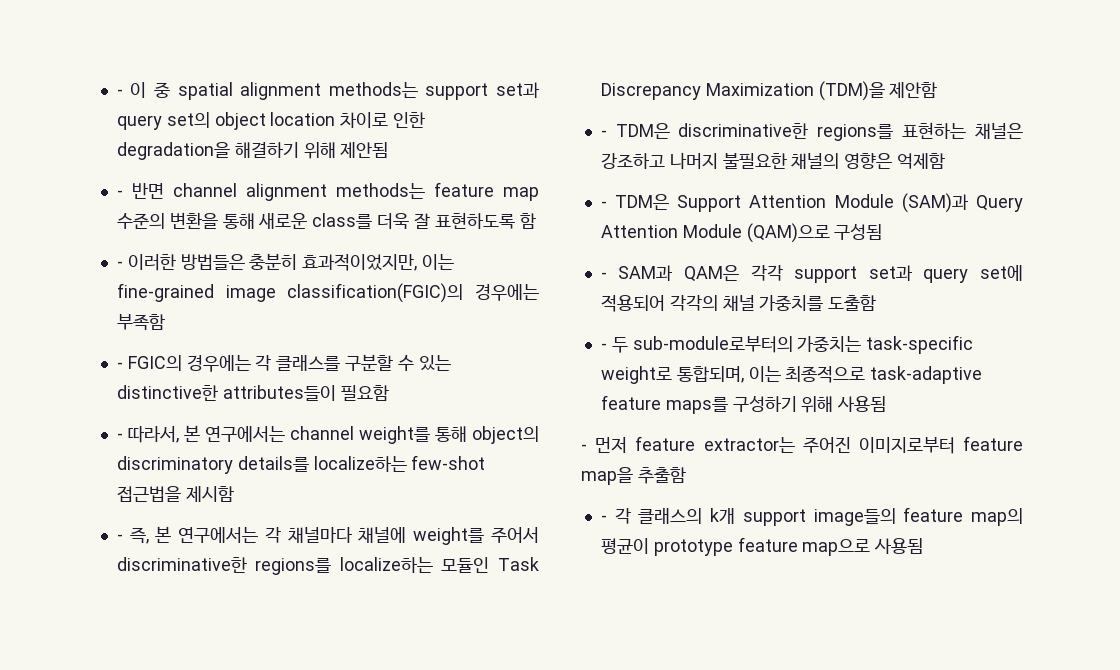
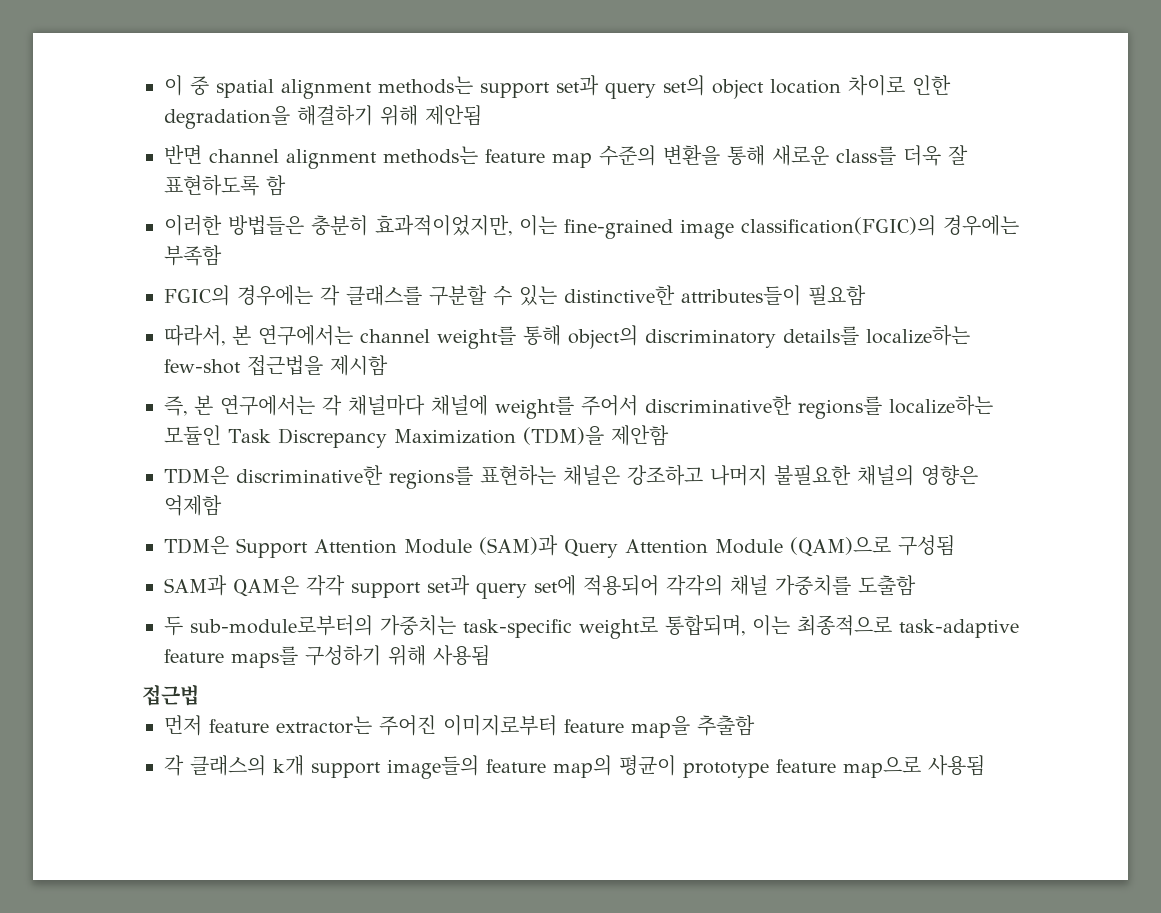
[116,89,123,96] - -> (164, 85) none
[116,190,123,197] - -> (482, 115) none
[116,261,123,268] - -> (286, 185) none
[116,362,123,369] - -> (222, 255) none
[116,433,123,440] - -> (866, 295) none
[116,534,123,541] - -> (388, 365) none
[600,130,607,137] - -> (669, 435) none
[600,201,607,208] - -> (222, 505) none
[600,272,607,279] - -> (955, 545) none
[600,343,607,350] - -> (916, 585) none
[581,444,587,451] - -> [142,685,199,706] 접근법 //
[600,515,607,522] - -> (755, 725) none

